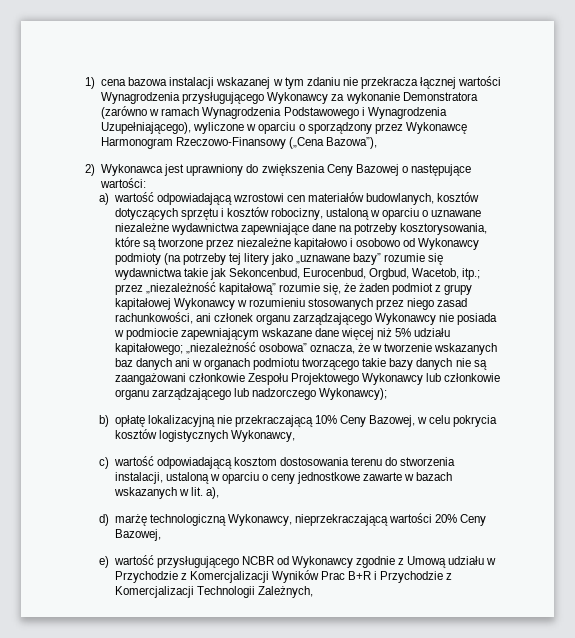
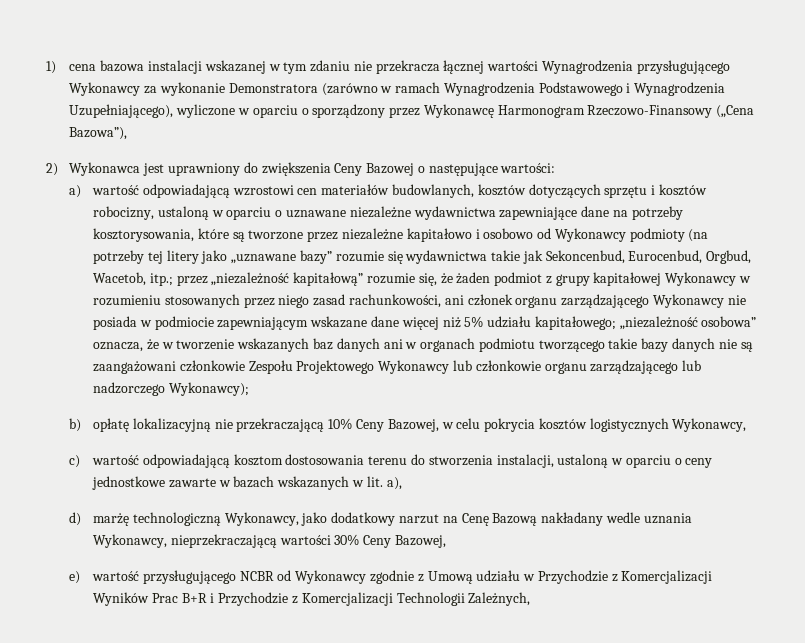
(292, 520) none -> [301,512,692,526] [93,534,168,548] jako dodatkowy narzut na Cenę Bazową nakładany wedle uznania Wykonawcy,
[435,514,458,523] 20% -> [334,534,360,546] 30%

